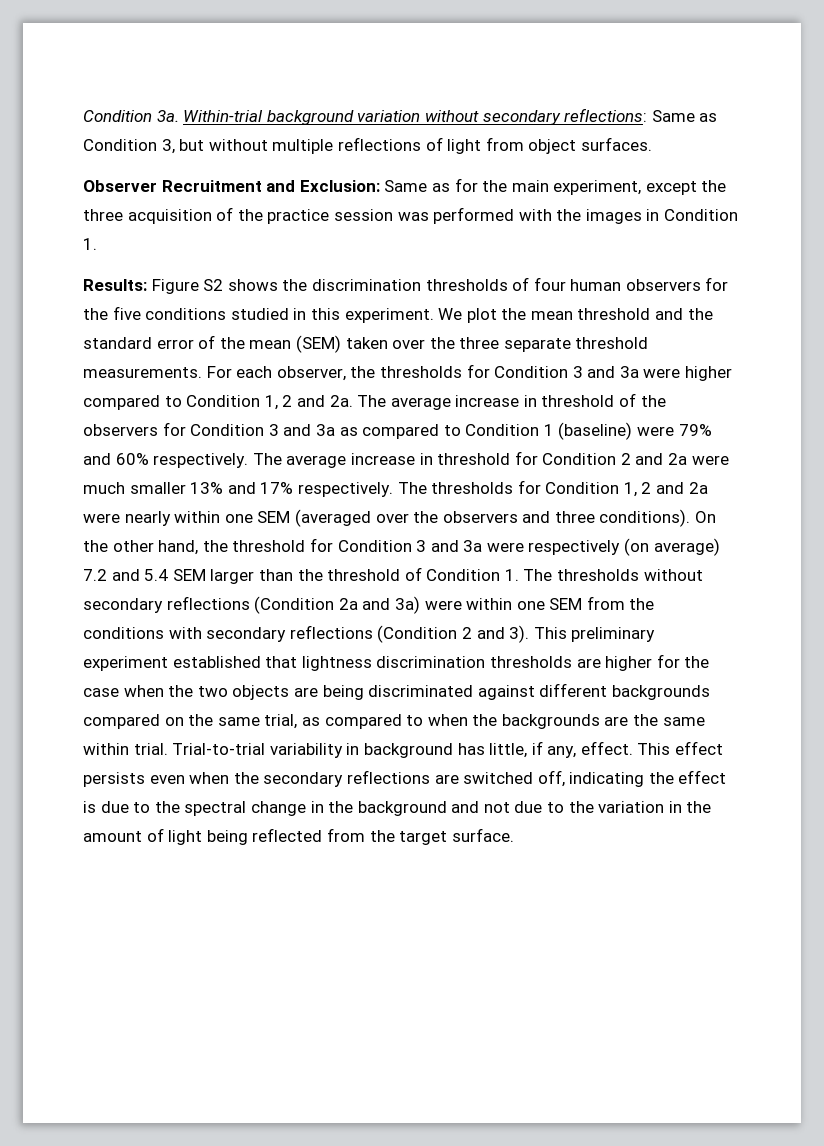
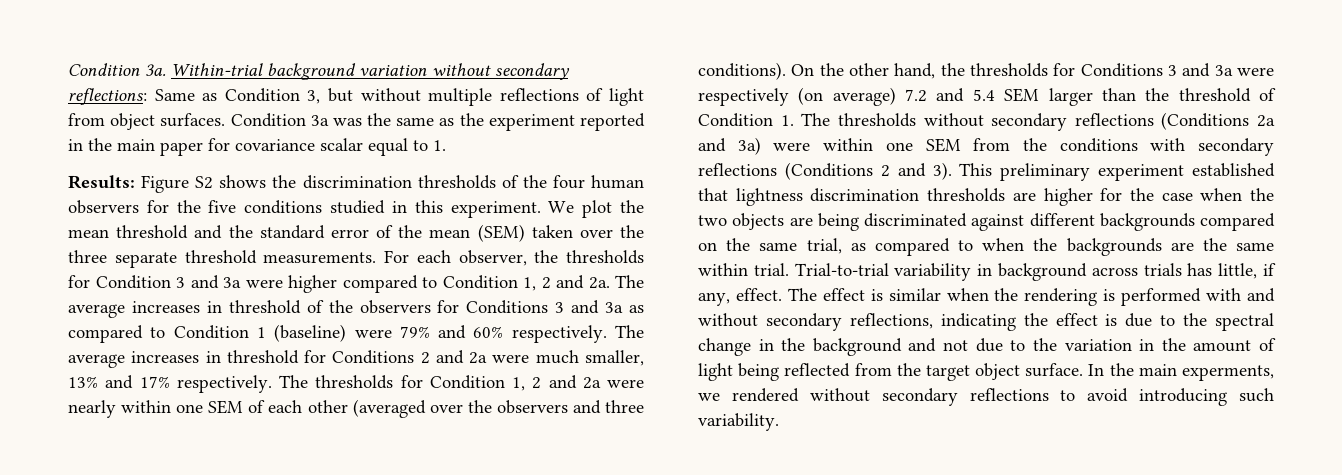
[83,178,727,195] [83,207,739,224] // Observer Recruitment and Exclusion: Same as for the main experiment, except the three acquisition of the practice session was performed with the images in Condition -> [230,113,645,131] [68,138,428,156] Condition 3a was the same as the experiment reported in the main paper for covariance scalar equal to
(530, 284) none -> [522,175,547,188] the
[455,395,520,407] increase -> [131,301,200,313] increases
[190,424,265,436] Condition -> [466,300,549,314] Conditions
[350,453,415,465] increase -> [131,351,200,363] increases
[542,453,617,465] Condition -> [332,350,415,364] Conditions
[129,482,186,494] smaller -> [584,350,644,366] smaller,
(291, 517) none -> [248,400,348,413] of each other
[232,538,412,552] threshold for Condition -> [970,63,1163,77] thresholds for Conditions
[254,596,335,614] (Condition -> [1161,112,1250,130] (Conditions
[377,625,458,643] (Condition -> [784,162,873,180] (Conditions
(453, 750) none -> [1091,263,1182,276] across trials
[637,741,724,755] [83,770,565,787] This effect persists even when the secondary reflections are switched off, -> [787,288,1275,306] [698,313,933,331] The effect is similar when the rendering is performed with and without secondary reflections,
[451,828,514,842] surface. -> [975,363,1274,381] [698,388,1274,406] [698,413,779,431] object surface. In the main experments, we rendered without secondary reflections to avoid introducing such variability.

